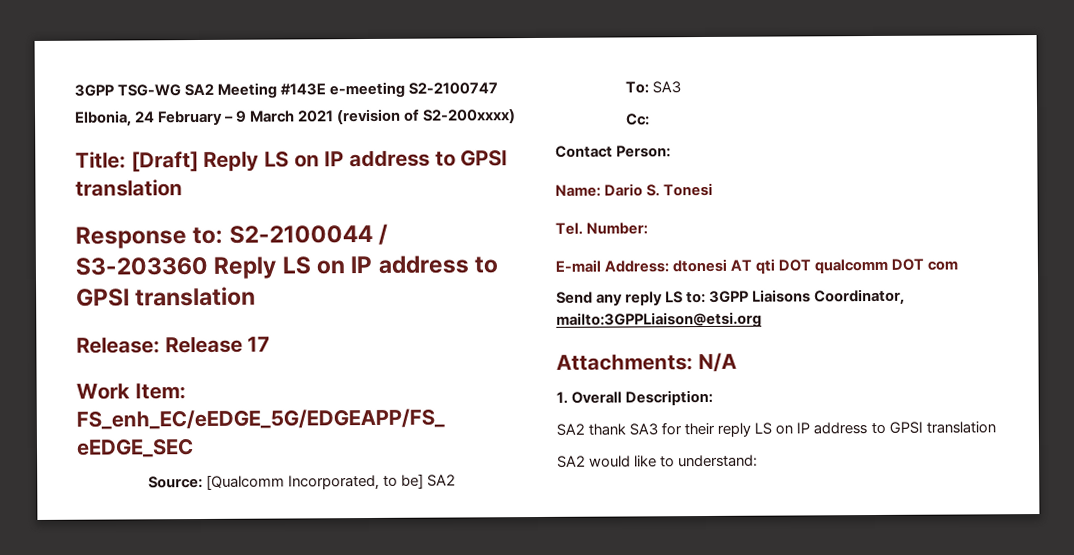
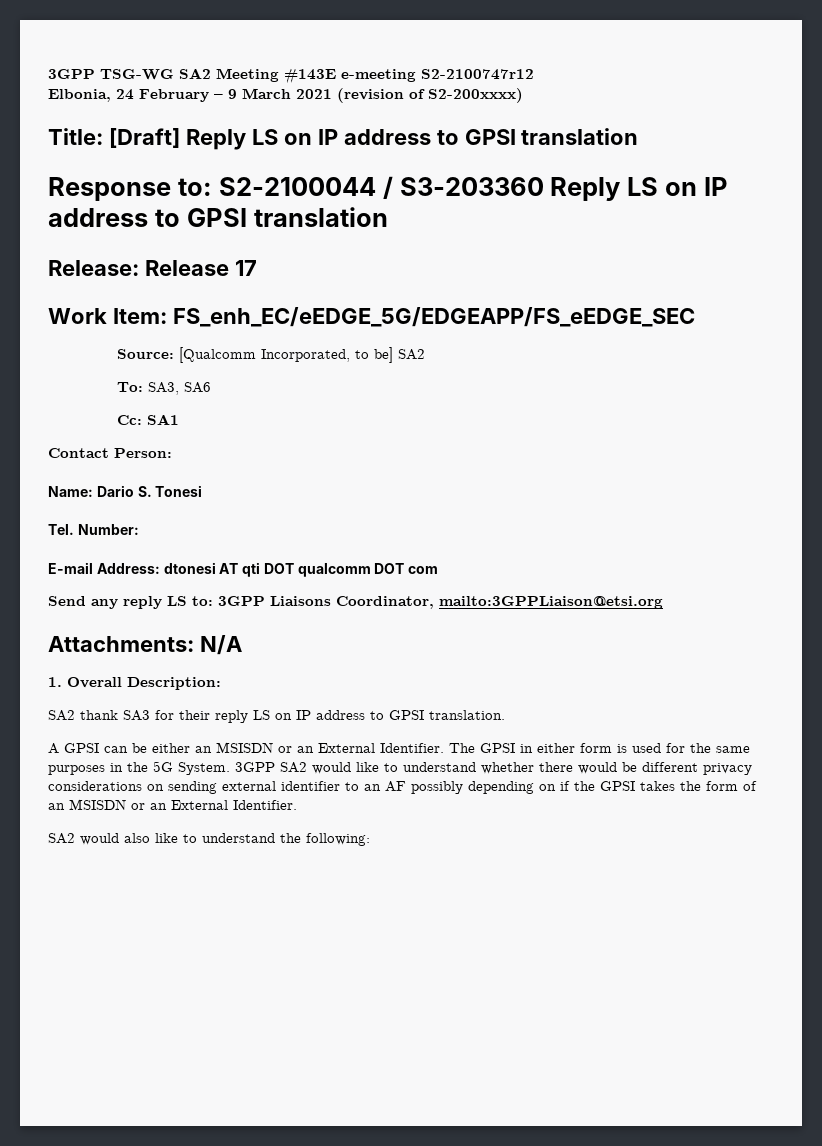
[408,82,499,95] S2-2100747 -> [421,69,534,80] S2-2100747r12
[651,81,681,94] SA3 -> [147,382,211,395] SA3, SA6
(650, 119) none -> [146,414,179,425] SA1
[925,421,996,434] [557,454,759,468] translation // SA2 would like to understand: -> [429,710,505,720] [48,742,750,754] [48,761,752,775] [48,781,757,794] [48,799,297,810] [48,833,370,846] translation. // A GPSI can be either an MSISDN or an External Identifier. The GPSI in either form is used for the same purposes in the 5G System. 3GPP SA2 would like to understand whether there would be different privacy considerations on sending external identifier to an AF possibly depending on if the GPSI takes the form of an MSISDN or an External Identifier. // SA2 would also like to understand the following:

